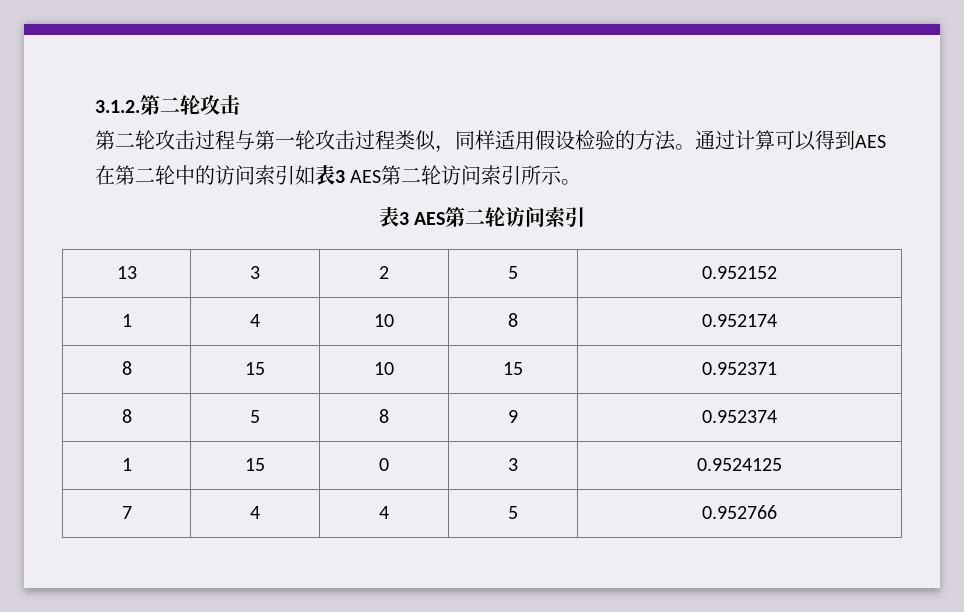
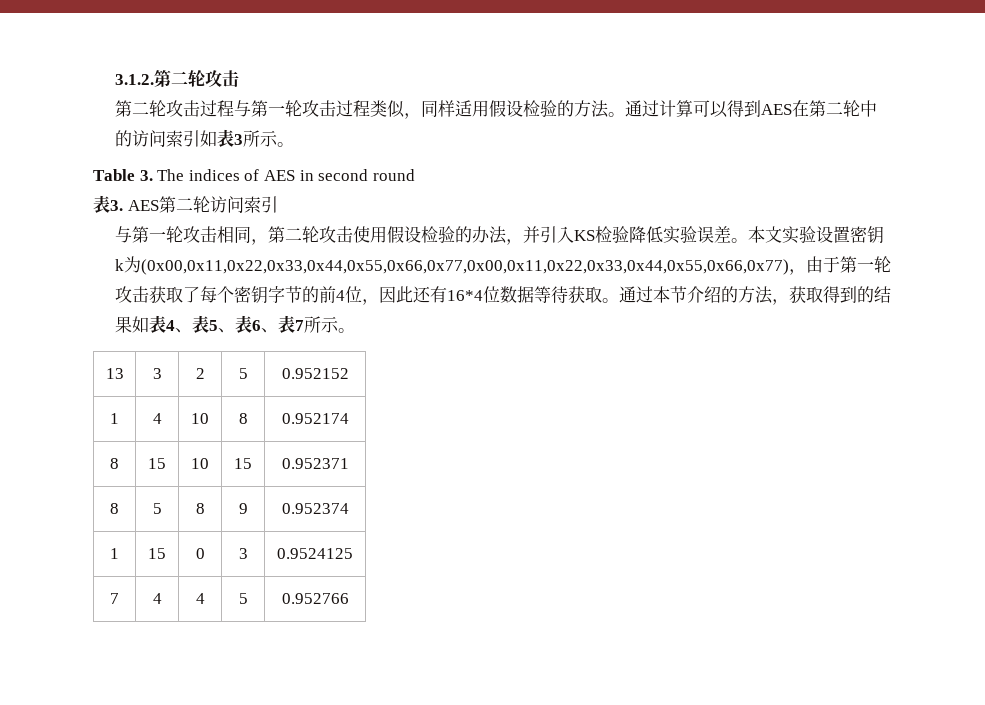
[350,165,582,185] [378,207,586,228] AES第二轮访问索引所示。 // 表3 AES第二轮访问索引 -> [243,130,295,147] [93,169,415,181] [93,195,278,213] [115,226,885,245] [115,256,892,275] [115,286,892,305] [115,315,356,333] 所示。 // Table 3. The indices of AES in second round // 表3. AES第二轮访问索引 // 与第一轮攻击相同，第二轮攻击使用假设检验的办法，并引入KS检验降低实验误差。本文实验设置密钥k为(0x00,0x11,0x22,0x33,0x44,0x55,0x66,0x77,0x00,0x11,0x22,0x33,0x44,0x55,0x66,0x77)，由于第一轮攻击获取了每个密钥字节的前4位，因此还有16*4位数据等待获取。通过本节介绍的方法，获取得到的结果如表4、表5、表6、表7所示。

